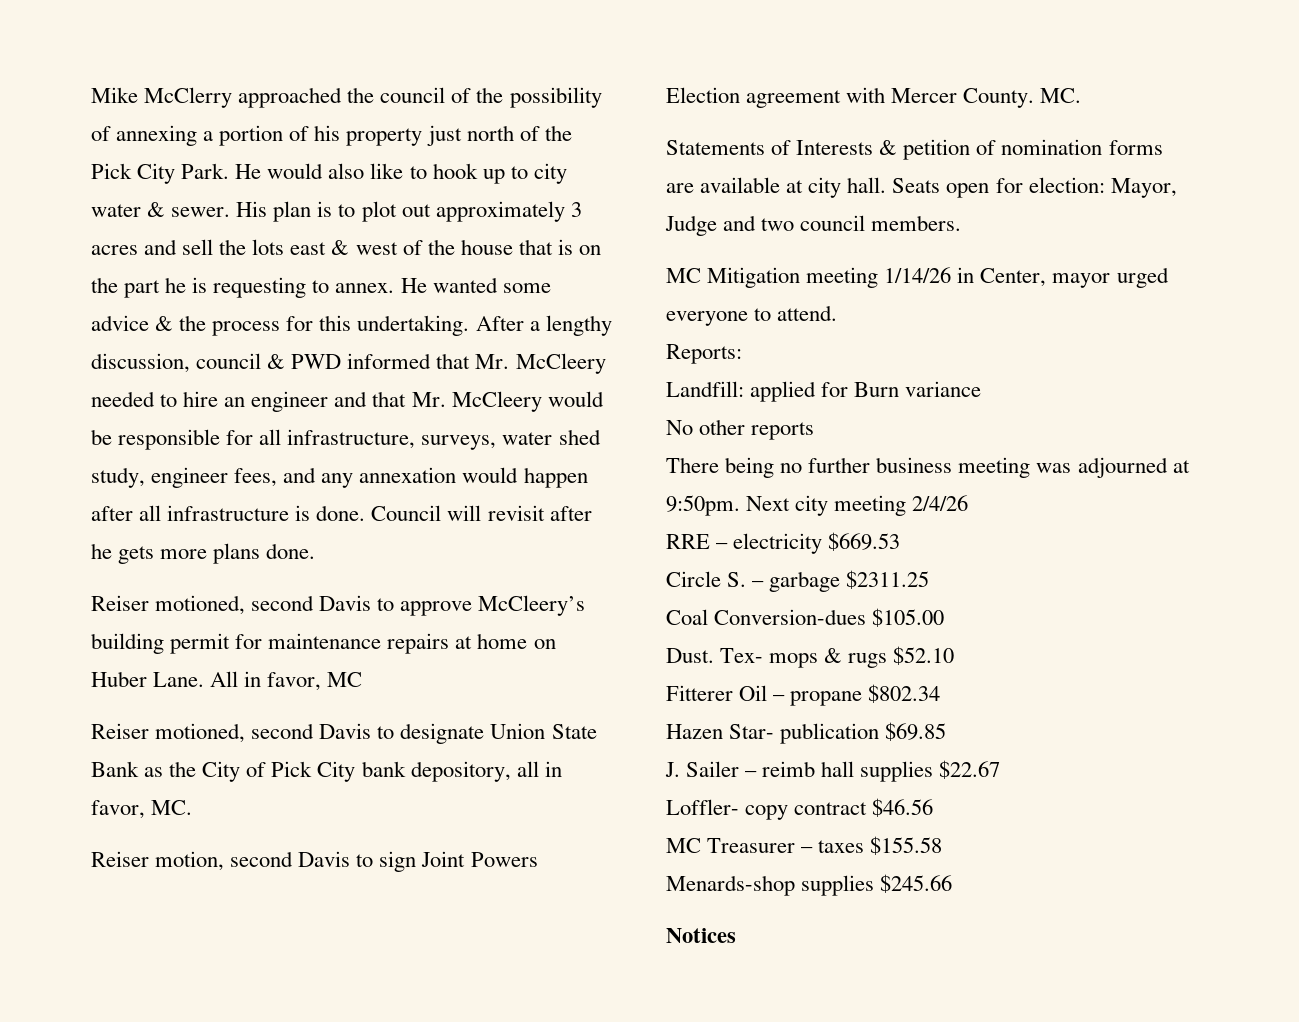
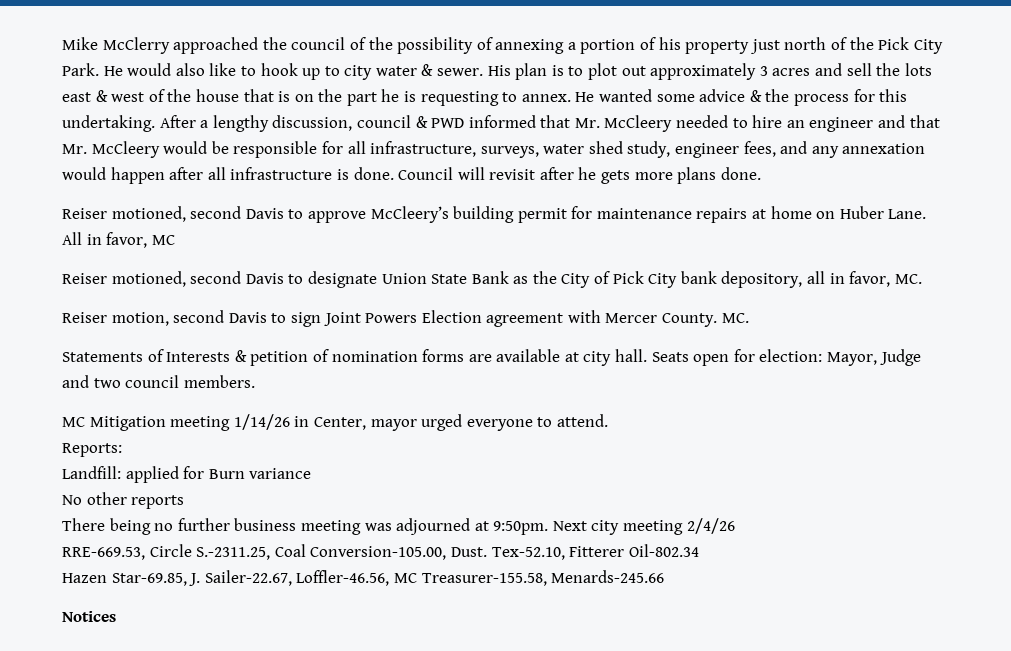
[666,532,901,554] [666,570,930,592] [666,608,945,627] [666,646,955,668] [666,684,941,706] [666,722,947,744] [665,760,1001,782] [666,798,934,820] [666,836,943,855] [666,874,953,896] RRE – electricity $669.53 // Circle S. – garbage $2311.25 // Coal Conversion-dues $105.00 // Dust. Tex- mops & rugs $52.10 // Fitterer Oil – propane $802.34 // Hazen Star- publication $69.85 // J. Sailer – reimb hall supplies $22.67 // Loffler- copy contract $46.56 // MC Treasurer – taxes $155.58 // Menards-shop supplies $245.66 -> [62,544,699,560] [62,570,665,586] RRE-669.53, Circle S.-2311.25, Coal Conversion-105.00, Dust. Tex-52.10, Fitterer Oil-802.34 // Hazen Star-69.85, J. Sailer-22.67, Loffler-46.56, MC Treasurer-155.58, Menards-245.66

